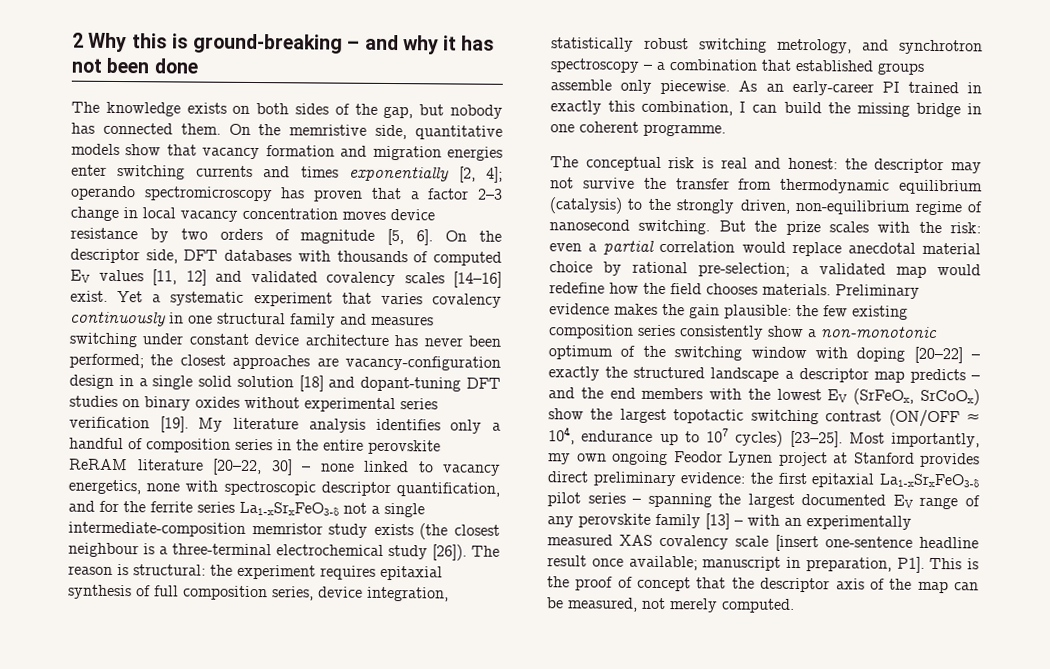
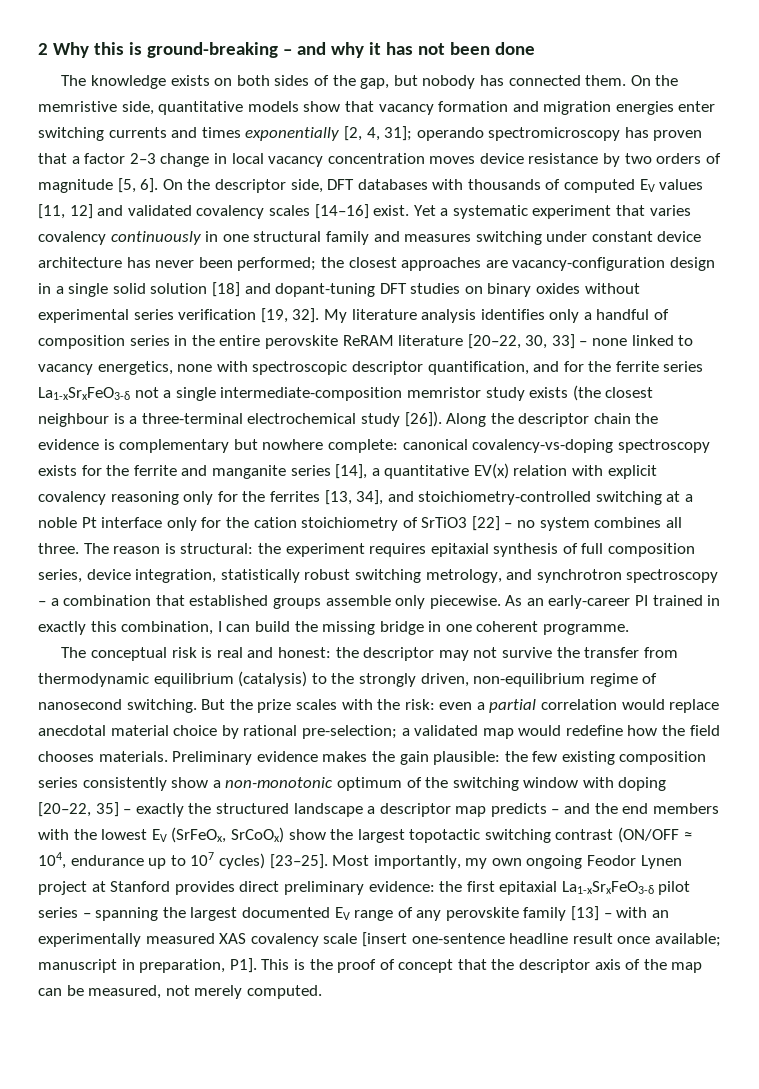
[486,166,503,183] 4]; -> [366,126,413,141] 4, 31];
[159,416,189,433] [19]. -> [260,308,320,323] [19, 32].
[270,459,293,476] 30] -> [525,334,575,349] 30, 33]
(467, 552) none -> [446,413,659,427] [38,439,710,453] [38,463,657,479] [38,490,694,505] [38,516,682,531] [38,543,79,554] Along the descriptor chain the evidence is complementary but nowhere complete: canonical covalency-vs-doping spectroscopy exists for the ferrite and manganite series [14], a quantitative EV(x) relation with explicit covalency reasoning only for the ferrites [13, 34], and stoichiometry-controlled switching at a noble Pt interface only for the cation stoichiometry of SrTiO3 [22] – no system combines all three.
[913,346,963,364] [20–22] -> [38,802,119,817] [20–22, 35]

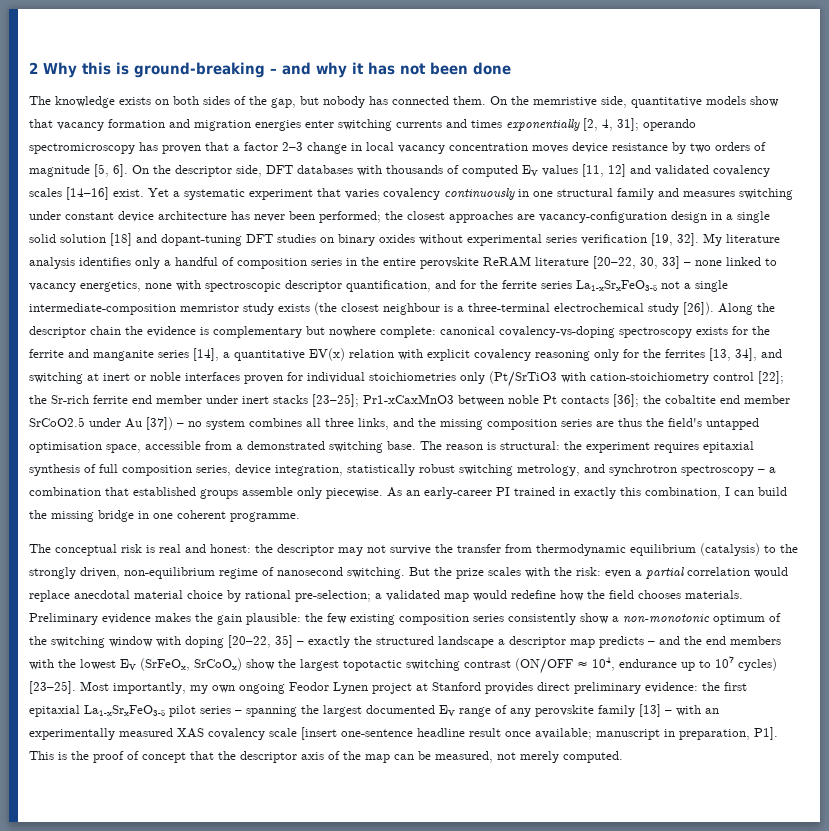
[418,491,592,505] stoichiometry-controlled -> (782, 353) none
[685,494,694,502] [38,516,500,531] a noble Pt interface only for the cation stoichiometry of SrTiO3 [22] -> [103,371,784,387] [29,394,790,407] [29,417,173,430] inert or noble interfaces proven for individual stoichiometries only (Pt/SrTiO3 with cation-stoichiometry control [22]; the Sr-rich ferrite end member under inert stacks [23–25]; Pr1-xCaxMnO3 between noble Pt contacts [36]; the cobaltite end member SrCoO2.5 under Au [37])
[38,543,79,554] three. -> [325,418,759,430] [29,441,416,453] three links, and the missing composition series are thus the field's untapped optimisation space, accessible from a demonstrated switching base.

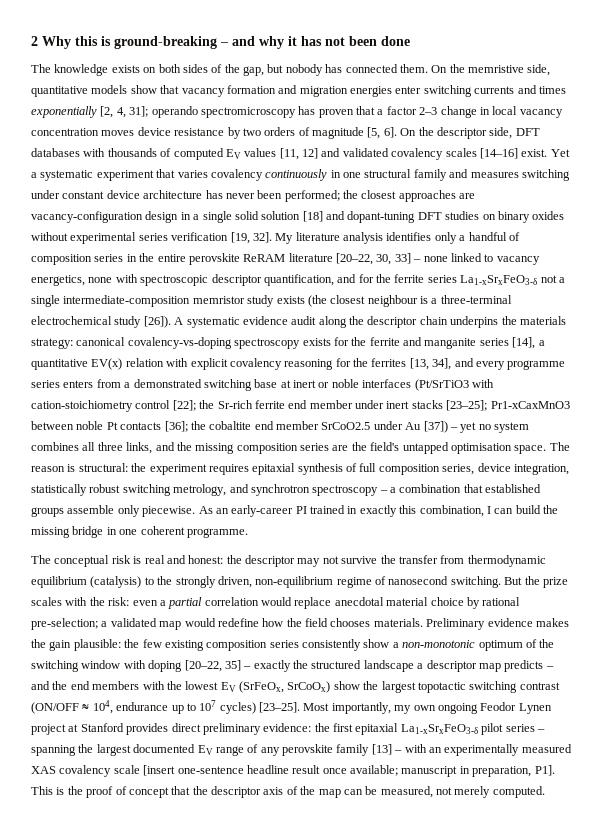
[718,303,775,315] [29,326,436,338] Along the descriptor chain the evidence is complementary but nowhere complete: -> [174,316,566,328] [31,338,73,349] A systematic evidence audit along the descriptor chain underpins the materials strategy:
[594,349,619,361] only -> (334, 364) none
[29,372,83,384] switching -> [475,360,566,370] [31,379,278,391] every programme series enters from a demonstrated switching base
[244,372,485,384] proven for individual stoichiometries only -> (412, 383) none
(184, 425) none -> [460,422,477,433] yet
[618,418,642,427] thus -> (349, 448) none
[106,441,416,453] space, accessible from a demonstrated switching base. -> [514,445,547,454] space.

